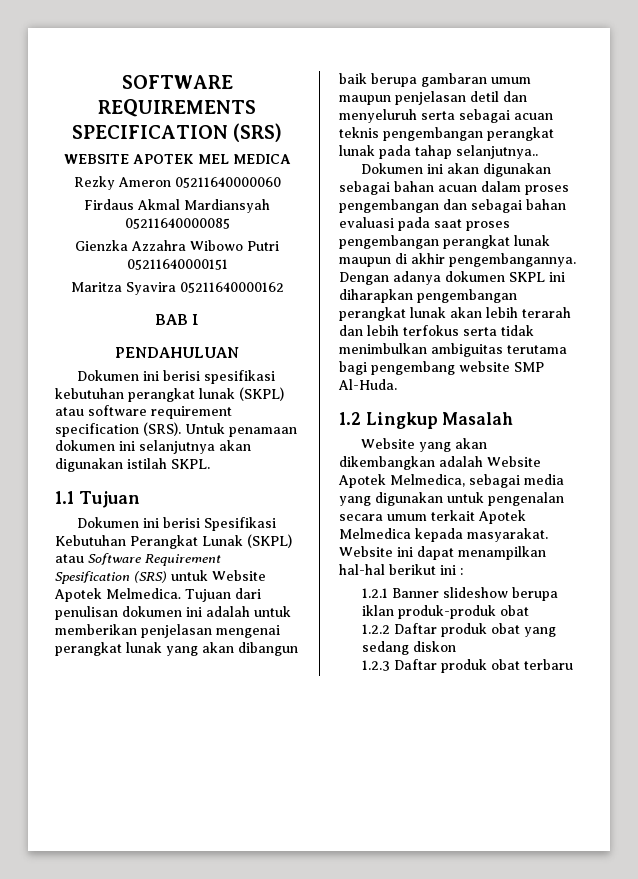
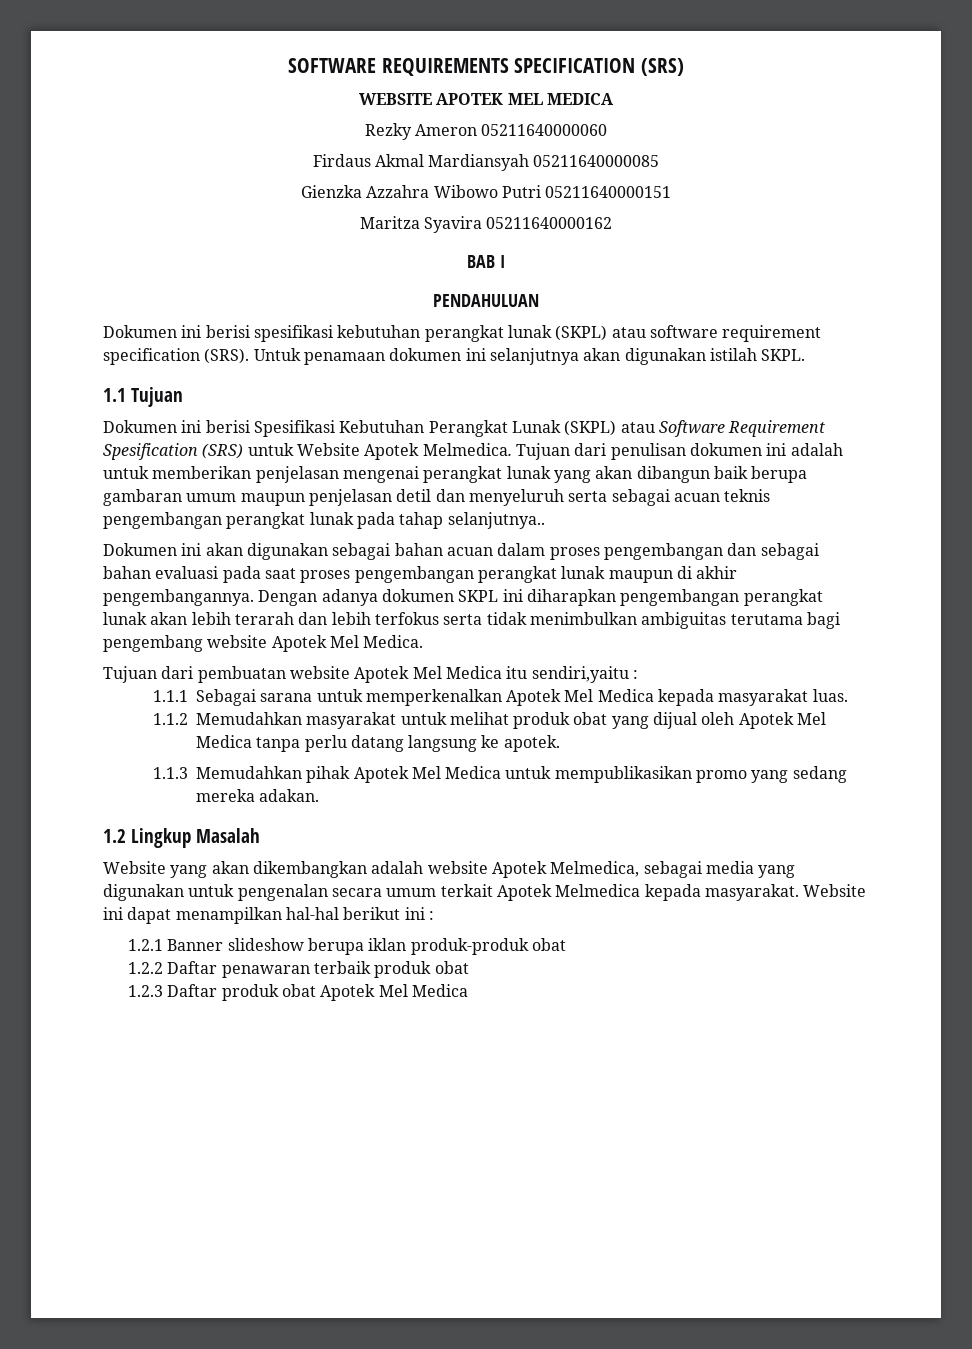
[514,362,544,372] [338,379,397,390] SMP Al-Huda. -> [271,635,424,652] [103,666,638,683] [152,689,848,706] [152,712,827,729] [195,735,560,752] [152,766,847,783] [195,789,320,802] Apotek Mel Medica. // Tujuan dari pembuatan website Apotek Mel Medica itu sendiri,yaitu : // 1.1.1 Sebagai sarana untuk memperkenalkan Apotek Mel Medica kepada masyarakat luas. // 1.1.2 Memudahkan masyarakat untuk melihat produk obat yang dijual oleh Apotek Mel Medica tanpa perlu datang langsung ke apotek. // 1.1.3 Memudahkan pihak Apotek Mel Medica untuk mempublikasikan promo yang sedang mereka adakan.
[487,456,541,467] Website -> [427,861,488,874] website
[440,623,556,637] [361,641,456,655] produk obat yang sedang diskon -> [221,961,469,978] penawaran terbaik produk obat
[523,659,573,670] terbaru -> [320,984,468,1001] Apotek Mel Medica

